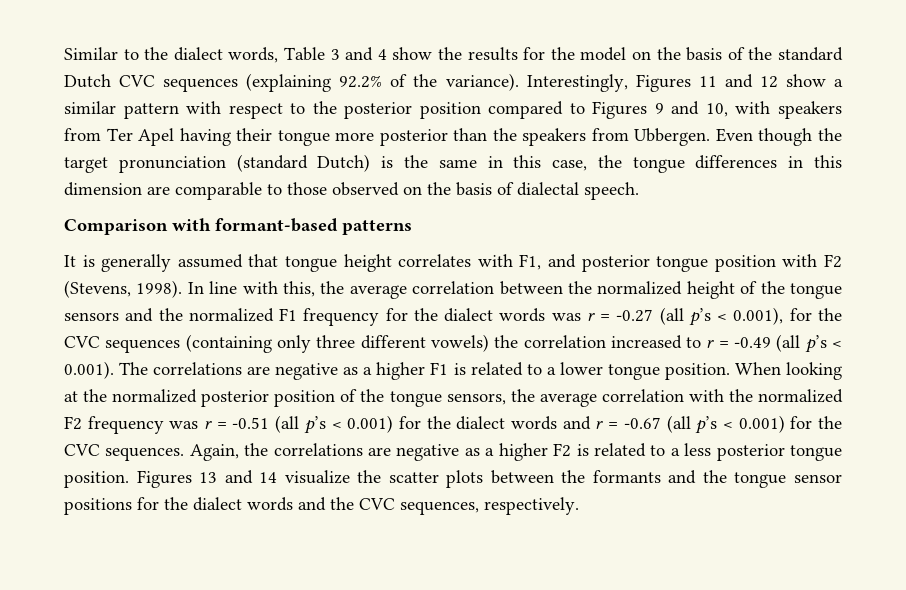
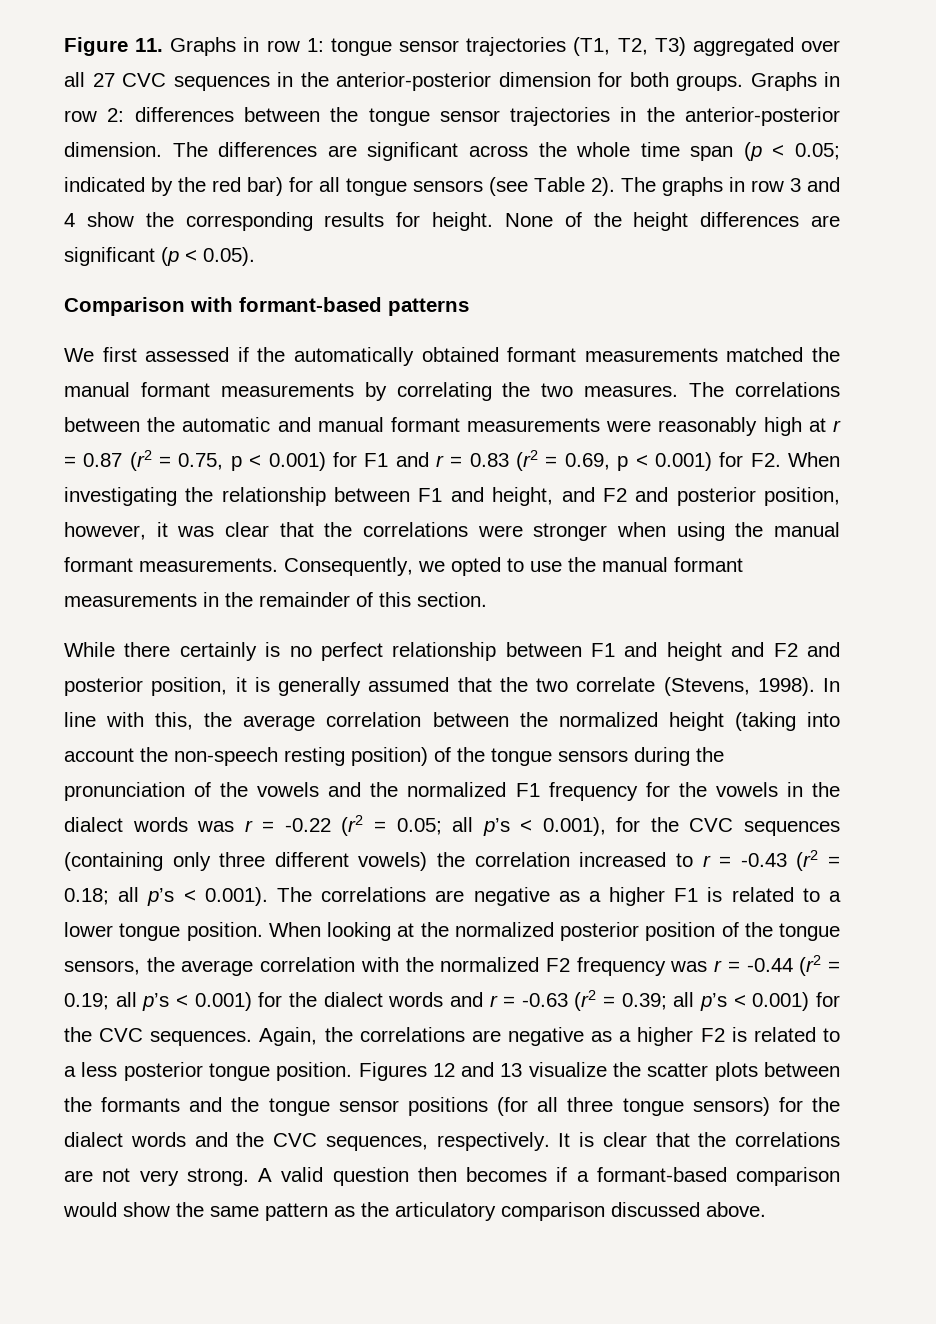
[64,47,325,63] Similar to the dialect words, Table -> [64,37,841,56] [64,72,840,91] [64,107,840,126] [64,142,841,161] [64,177,784,196] Figure 11. Graphs in row 1: tongue sensor trajectories (T1, T2, T3) aggregated over all 27 CVC sequences in the anterior-posterior dimension for both groups. Graphs in row 2: differences between the tongue sensor trajectories in the anterior-posterior dimension. The differences are significant across the whole time span (p < 0.05; indicated by the red bar) for all tongue sensors (see Table 2). The graphs in row
(463, 53) none -> [185,212,313,231] corresponding
[550,47,844,61] [64,73,843,92] [64,101,842,119] [64,128,842,146] [64,154,843,173] [64,182,639,200] [64,218,412,235] [64,254,843,272] the model on the basis of the standard Dutch CVC sequences (explaining 92.2% of the variance). Interestingly, Figures 11 and 12 show a similar pattern with respect to the posterior position compared to Figures 9 and 10, with speakers from Ter Apel having their tongue more posterior than the speakers from Ubbergen. Even though the target pronunciation (standard Dutch) is the same in this case, the tongue differences in this dimension are comparable to those observed on the basis of dialectal speech. // Comparison with formant-based patterns // It is generally assumed that tongue height correlates with F1, and posterior tongue position with F2 -> [431,212,840,231] [64,247,255,266] [64,297,469,316] [64,347,841,366] [64,382,841,401] [64,417,841,436] [64,450,841,471] [64,487,841,506] [64,522,840,541] [64,557,743,576] [64,592,487,607] [64,642,840,661] [64,677,656,696] height. None of the height differences are significant (p < 0.05). // Comparison with formant-based patterns // We first assessed if the automatically obtained formant measurements matched the manual formant measurements by correlating the two measures. The correlations between the automatic and manual formant measurements were reasonably high at r = 0.87 (r2 = 0.75, p < 0.001) for F1 and r = 0.83 (r2 = 0.69, p < 0.001) for F2. When investigating the relationship between F1 and height, and F2 and posterior position, however, it was clear that the correlations were stronger when using the manual formant measurements. Consequently, we opted to use the manual formant measurements in the remainder of this section. // While there certainly is no perfect relationship between F1 and height and F2 and posterior position, it is generally assumed that the two correlate
[740,281,842,299] [64,312,119,321] of the tongue sensors -> [734,712,840,731] [64,747,724,766] [64,782,320,801] (taking into account the non-speech resting position) of the tongue sensors during the pronunciation of the vowels
(438, 314) none -> [715,782,841,797] vowels in the
[616,307,684,325] -0.27 (all -> [284,815,474,836] -0.22 (r2 = 0.05; all
[734,334,801,352] -0.49 (all -> [740,850,841,871] [64,887,140,905] -0.43 (r2 = 0.18; all
[232,415,300,433] -0.51 (all -> [746,955,840,976] [64,992,137,1010] -0.44 (r2 = 0.19; all
[623,415,691,433] -0.67 (all -> [521,990,695,1011] -0.63 (r2 = 0.39; all
[199,470,278,484] 13 and 14 -> [432,1062,523,1077] 12 and 13
(132, 506) none -> [497,1097,770,1116] (for all three tongue sensors)
(579, 506) none -> [558,1132,840,1147] [64,1167,840,1186] [63,1202,766,1221] It is clear that the correlations are not very strong. A valid question then becomes if a formant-based comparison would show the same pattern as the articulatory comparison discussed above.

